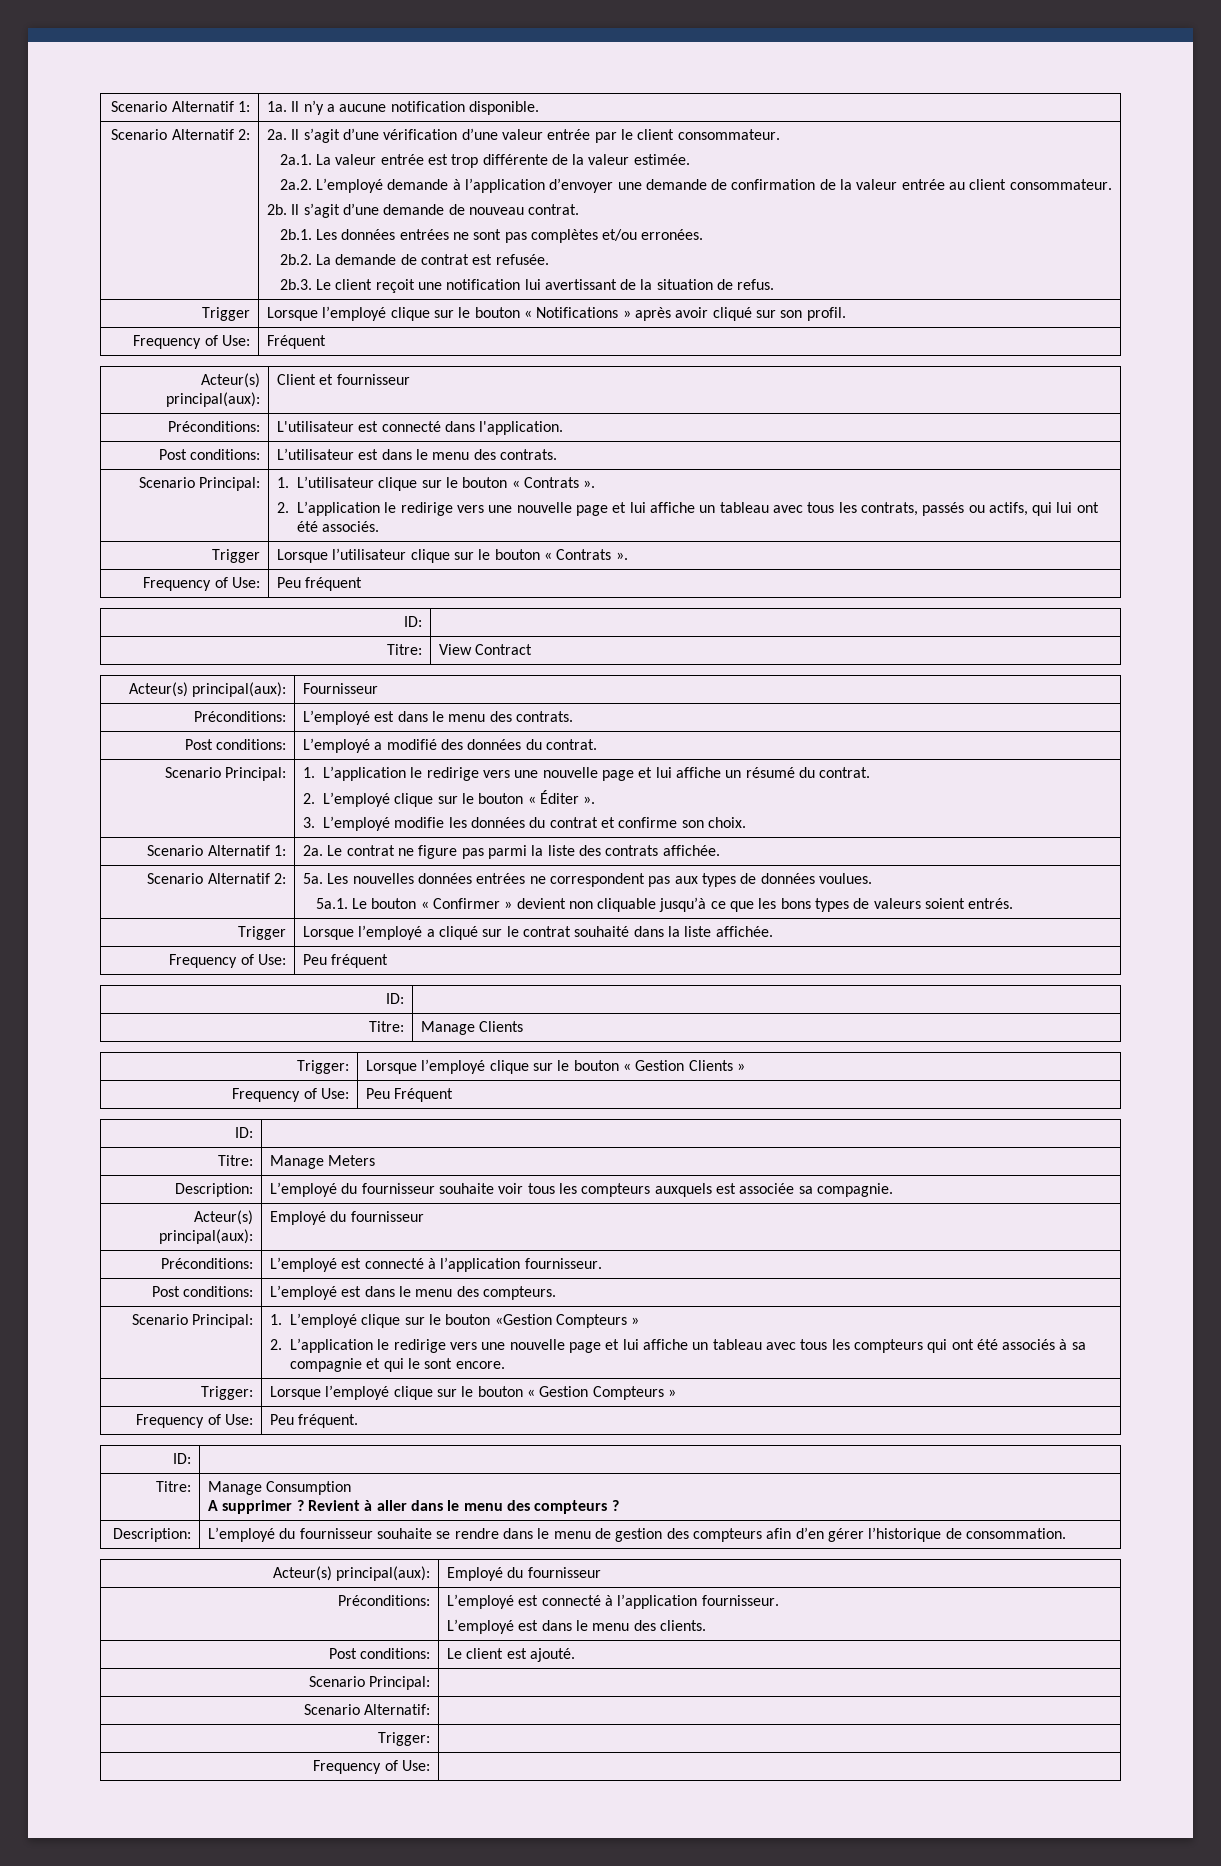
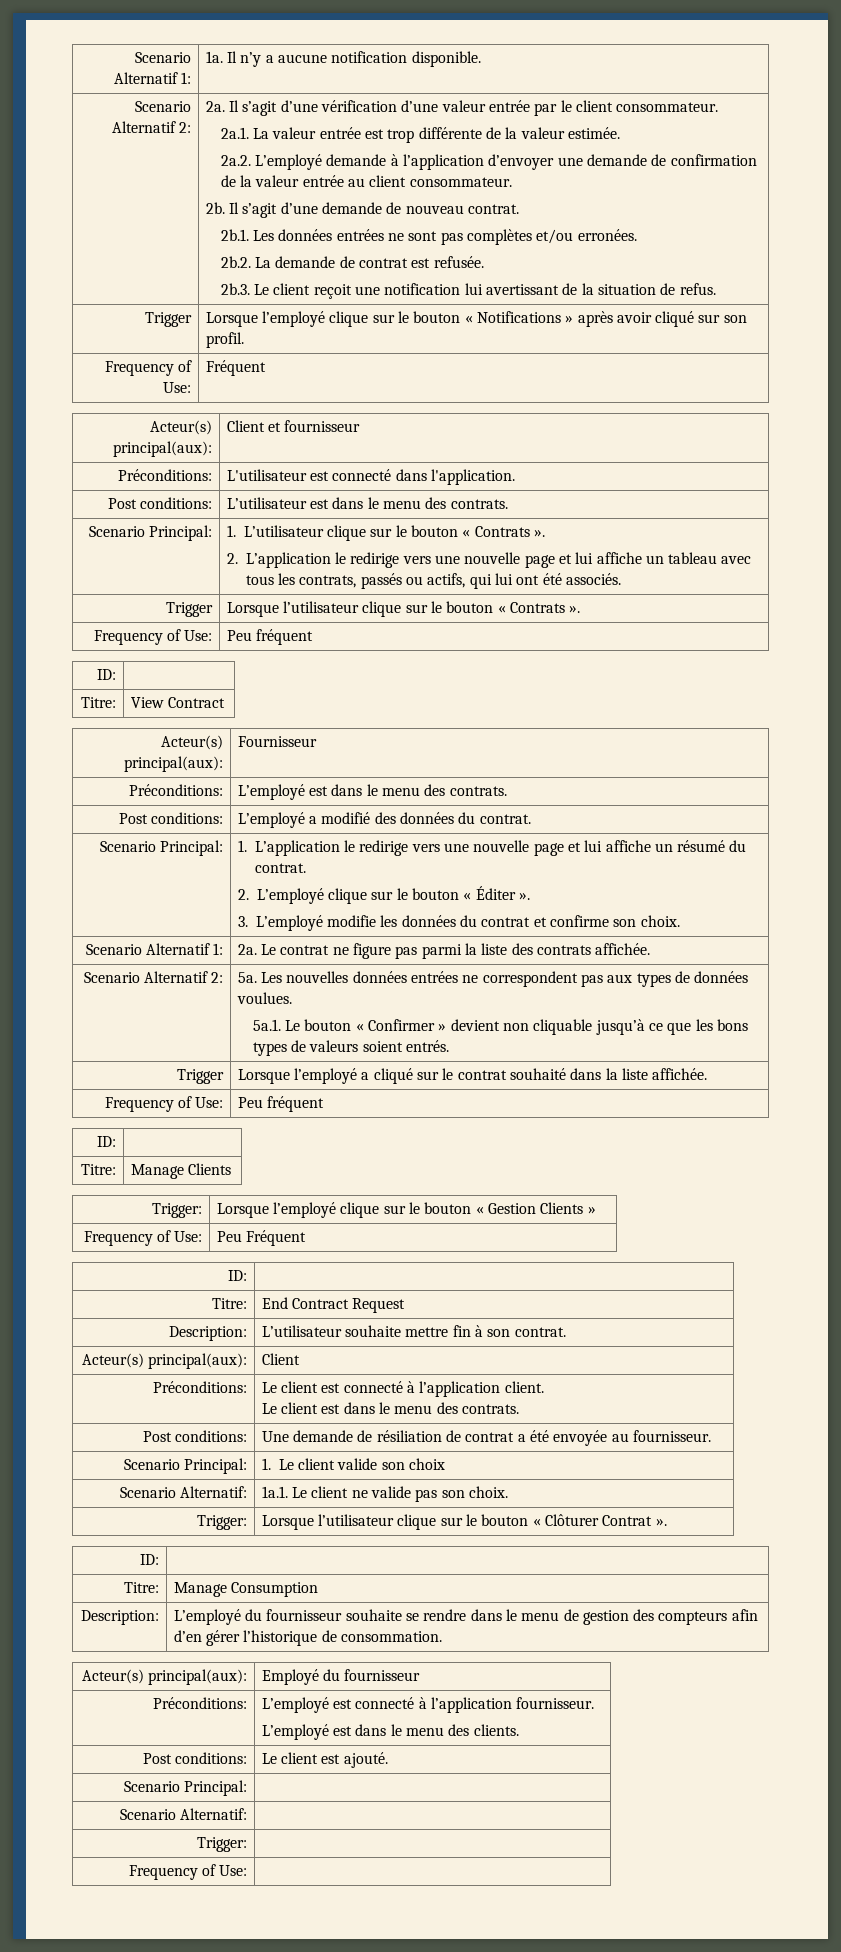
[270,1155,376,1169] [174,1183,253,1197] [270,1182,893,1197] [193,1210,253,1225] [158,1229,253,1244] [270,1211,424,1225] [160,1258,253,1269] [270,1257,602,1272] [151,1286,253,1297] [270,1285,557,1300] [131,1314,253,1328] [270,1313,640,1328] [270,1338,1086,1353] [290,1358,505,1372] [200,1386,253,1400] [270,1385,676,1400] [136,1414,253,1428] [270,1414,359,1428] [172,1453,191,1464] [155,1481,191,1492] [208,1481,352,1495] [208,1500,619,1514] Manage Meters // Description: | L’employé du fournisseur souhaite voir tous les compteurs auxquels est associée sa compagnie. // Acteur(s) principal(aux): | Employé du fournisseur // Préconditions: | L’employé est connecté à l’application fournisseur. // Post conditions: | L’employé est dans le menu des compteurs. // Scenario Principal: | 1. L’employé clique sur le bouton «Gestion Compteurs » // 2. L’application le redirige vers une nouvelle page et lui affiche un tableau avec tous les compteurs qui ont été associés à sa compagnie et qui le sont encore. // Trigger: | Lorsque l’employé clique sur le bouton « Gestion Compteurs » // Frequency of Use: | Peu fréquent. // ID: | // Titre: | Manage Consumption // A supprimer ? Revient à aller dans le menu des compteurs ? -> [261,1297,406,1313] [169,1326,248,1341] [261,1325,566,1337] [82,1353,248,1369] [261,1353,300,1365] [153,1381,248,1393] [261,1381,544,1397] [261,1402,519,1414] [143,1430,248,1442] [261,1430,711,1446] [124,1458,248,1474] [261,1458,445,1470] [120,1486,248,1498] [261,1486,508,1502] [197,1515,248,1530] [261,1514,667,1530] [140,1554,160,1565] [124,1582,160,1593] [173,1582,318,1597] End Contract Request // Description: | L’utilisateur souhaite mettre fin à son contrat. // Acteur(s) principal(aux): | Client // Préconditions: | Le client est connecté à l’application client. // Le client est dans le menu des contrats. // Post conditions: | Une demande de résiliation de contrat a été envoyée au fournisseur. // Scenario Principal: | 1. Le client valide son choix // Scenario Alternatif: | 1a.1. Le client ne valide pas son choix. // Trigger: | Lorsque l’utilisateur clique sur le bouton « Clôturer Contrat ». // ID: | // Titre: | Manage Consumption

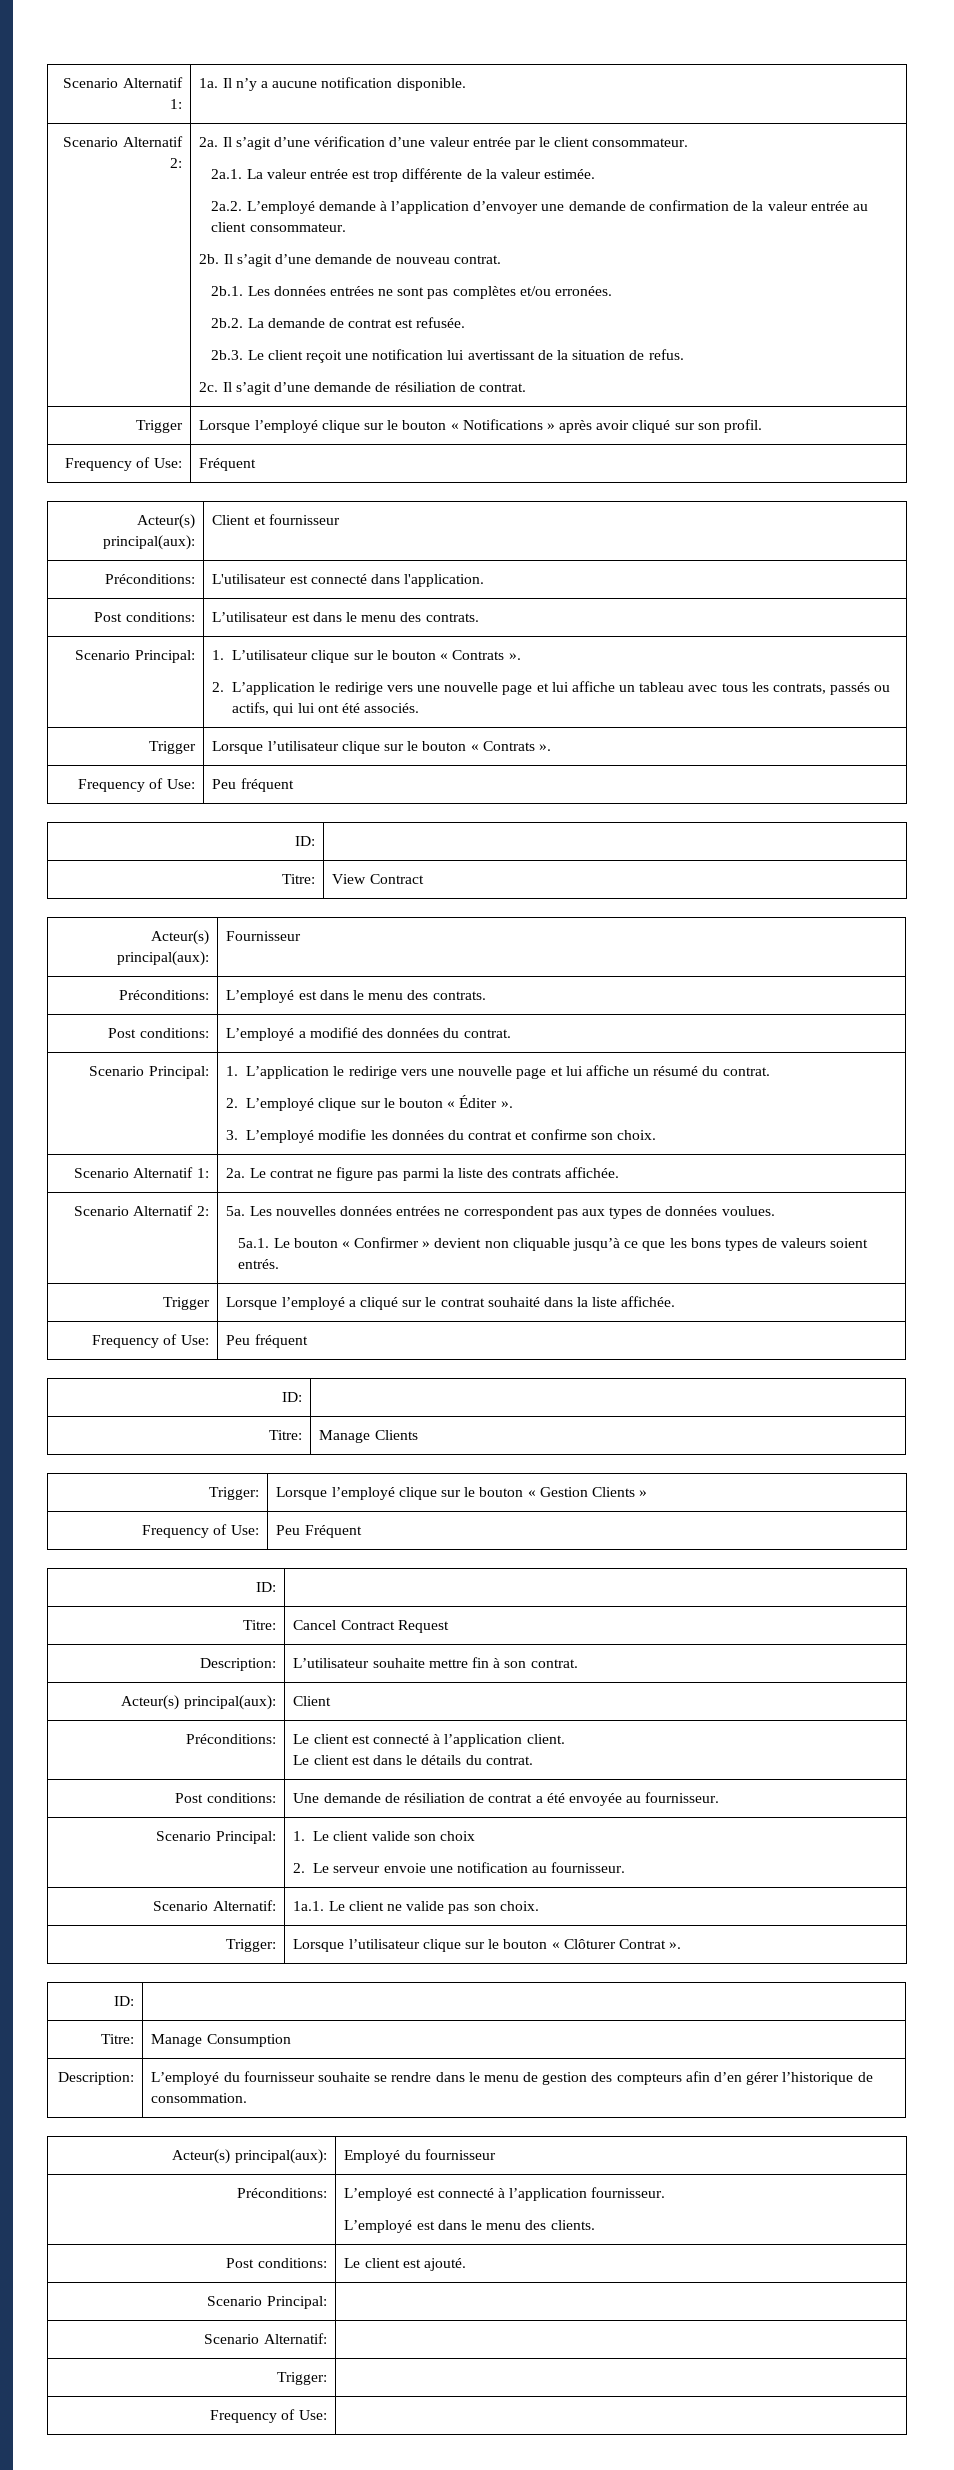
(716, 289) none -> [199,382,526,395] // 2c. Il s’agit d’une demande de résiliation de contrat.
[261,1297,288,1309] End -> [293,1620,337,1630] Cancel
[394,1402,519,1414] menu des contrats. -> [421,1755,533,1765] détails du contrat.
(445, 1464) none -> [293,1862,626,1873] // 2. Le serveur envoie une notification au fournisseur.

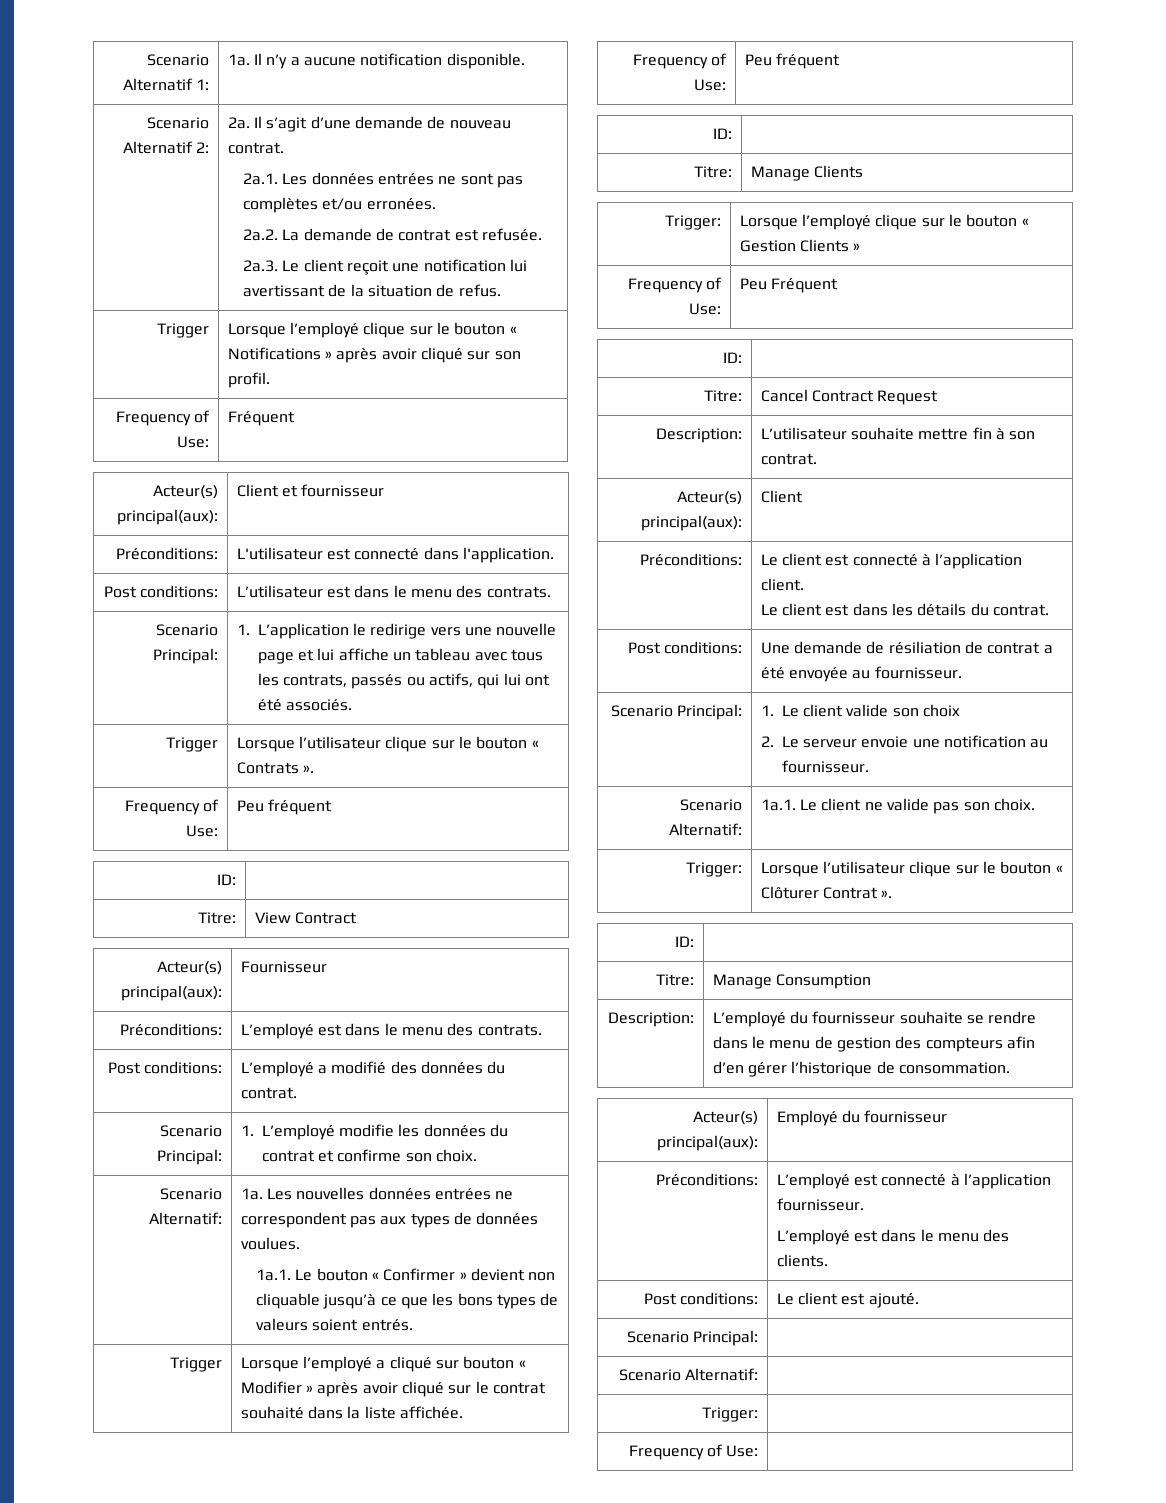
[314,136,689,150] [211,168,596,182] [211,200,868,214] [211,222,346,232] [199,254,312,267] vérification d’une valeur entrée par le client consommateur. // 2a.1. La valeur entrée est trop différente de la valeur estimée. // 2a.2. L’employé demande à l’application d’envoyer une demande de confirmation de la valeur entrée au client consommateur. // 2b. Il s’agit d’une -> (351, 122) none
[211,286,244,296] 2b.1. -> [242,173,278,185] 2a.1.
[211,318,244,328] 2b.2. -> [242,229,278,241] 2a.2.
[211,350,244,360] 2b.3. -> [242,260,278,272] 2a.3.
[199,382,526,395] // 2c. Il s’agit d’une demande de résiliation de contrat. -> (501, 290) none
[232,650,521,663] [212,682,225,692] L’utilisateur clique sur le bouton « Contrats ». // 2. -> (250, 629) none
[246,1065,770,1079] [226,1095,513,1111] [226,1130,239,1140] L’application le redirige vers une nouvelle page et lui affiche un résumé du contrat. // 2. L’employé clique sur le bouton « Éditer ». // 3. -> (254, 1130) none
[133,1167,209,1178] [226,1167,620,1181] [74,1205,209,1216] [226,1206,246,1216] Alternatif 1: | 2a. Le contrat ne figure pas parmi la liste des contrats affichée. // Scenario Alternatif 2: | 5a. -> [149,1212,223,1225] [240,1188,263,1200] Alternatif: | 1a.
[238,1238,270,1248] 5a.1. -> [255,1269,291,1281] 1a.1.
(423, 1303) none -> [463,1356,526,1369] [240,1381,472,1397] bouton « Modifier » après avoir cliqué sur
[406,1755,418,1765] le -> [891,603,913,616] les

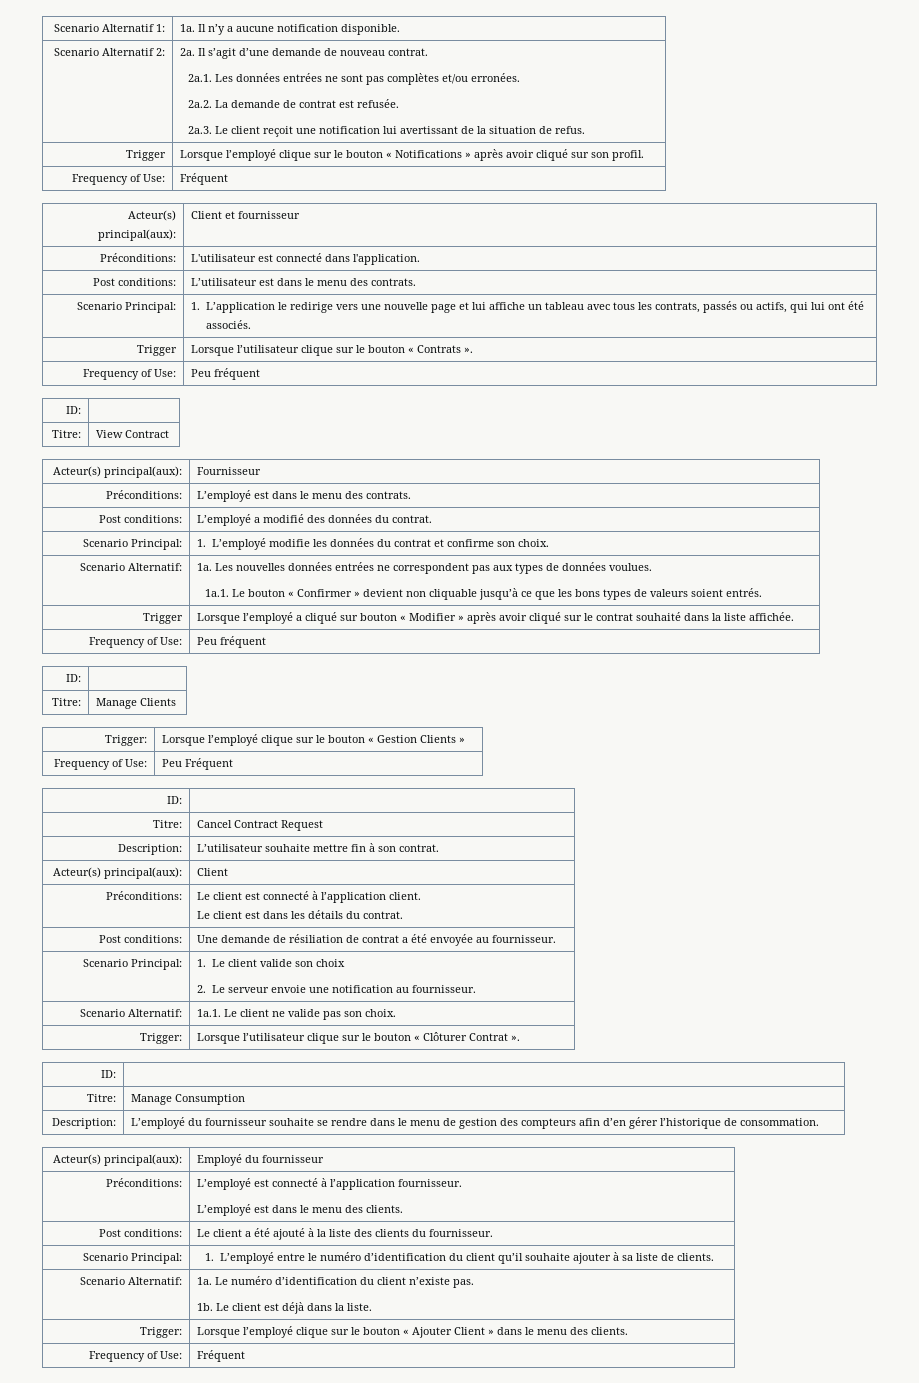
[841,1293,919,1308] [626,1330,759,1346] [618,1368,759,1381] [702,1407,759,1422] [628,1444,759,1460] est ajouté. // Scenario Principal: | // Scenario Alternatif: | // Trigger: | // Frequency of Use: | -> [245,1228,494,1240] [82,1253,182,1264] [204,1252,714,1264] [79,1277,182,1285] [197,1276,475,1288] [197,1302,373,1314] [139,1327,182,1338] [197,1326,629,1338] [88,1351,182,1362] [197,1350,246,1362] a été ajouté à la liste des clients du fournisseur. // Scenario Principal: | 1. L’employé entre le numéro d’identification du client qu’il souhaite ajouter à sa liste de clients. // Scenario Alternatif: | 1a. Le numéro d’identification du client n’existe pas. // 1b. Le client est déjà dans la liste. // Trigger: | Lorsque l’employé clique sur le bouton « Ajouter Client » dans le menu des clients. // Frequency of Use: | Fréquent

